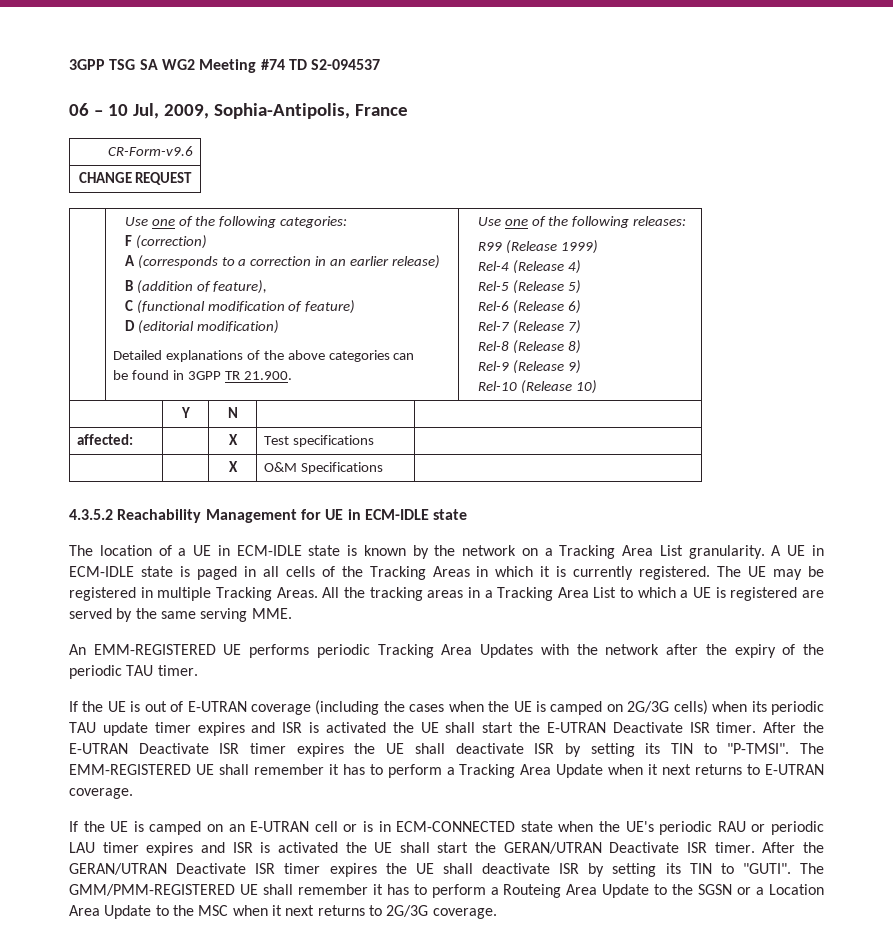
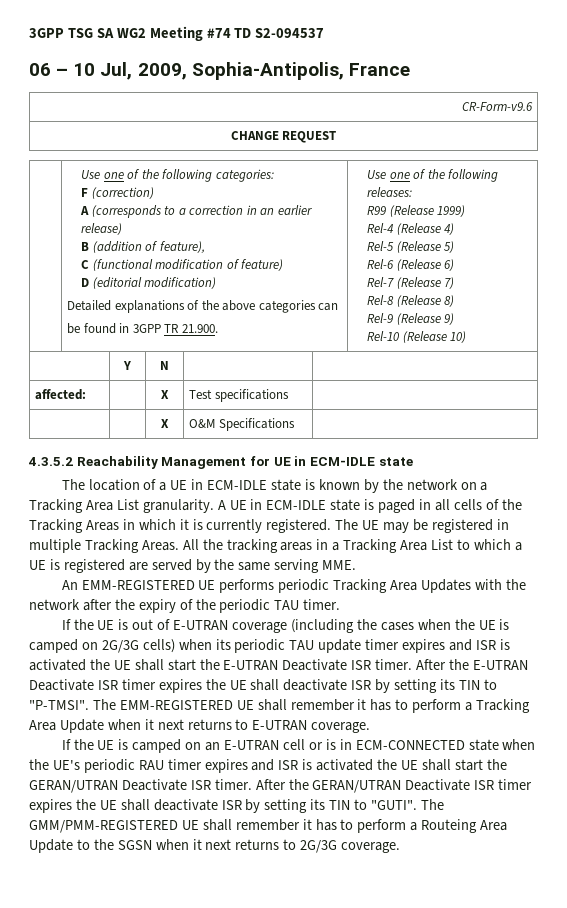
[751,821,825,835] [69,842,95,853] or periodic LAU -> (164, 765) none
[737,884,825,895] [69,905,229,919] or a Location Area Update to the MSC -> (152, 845) none

